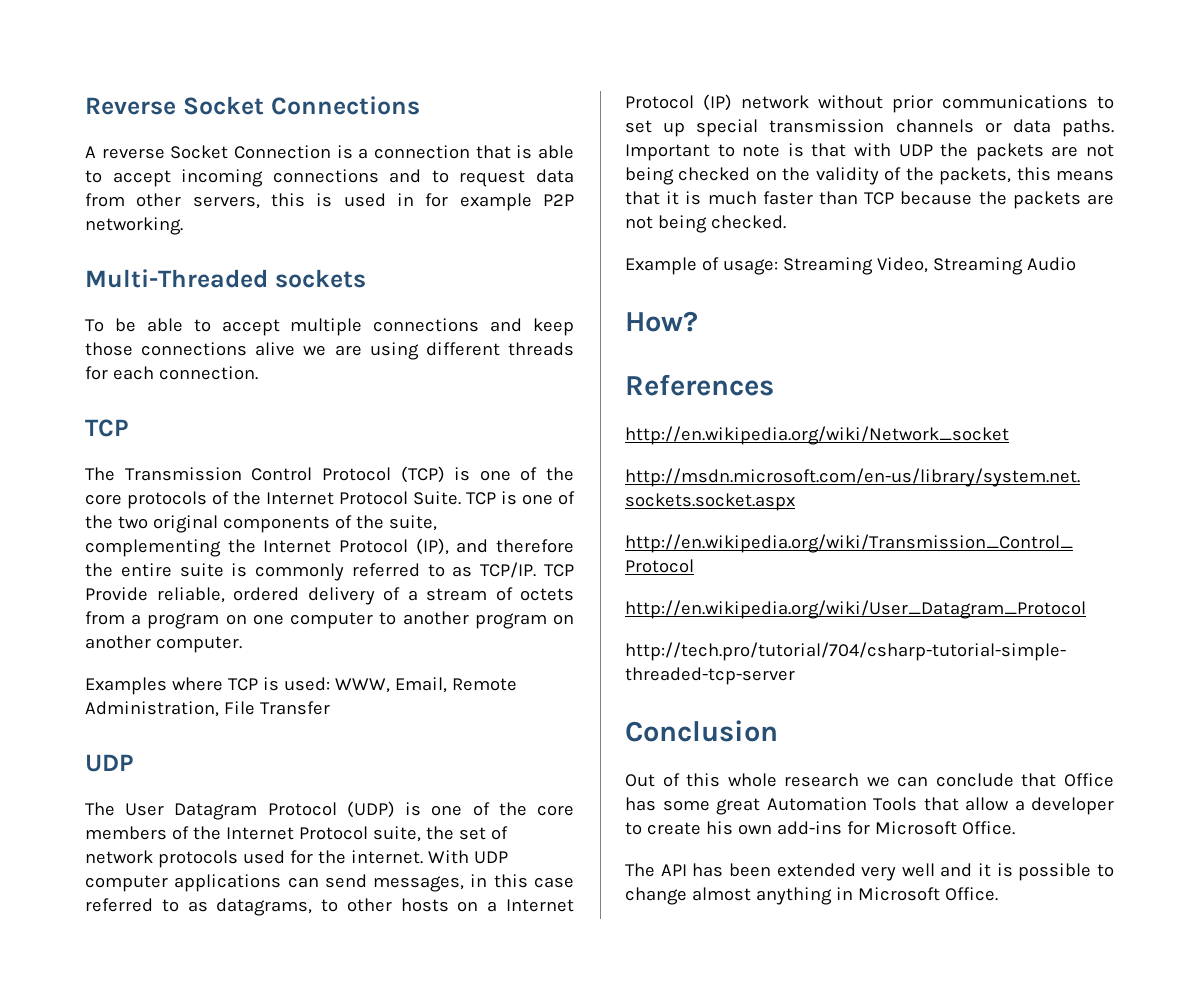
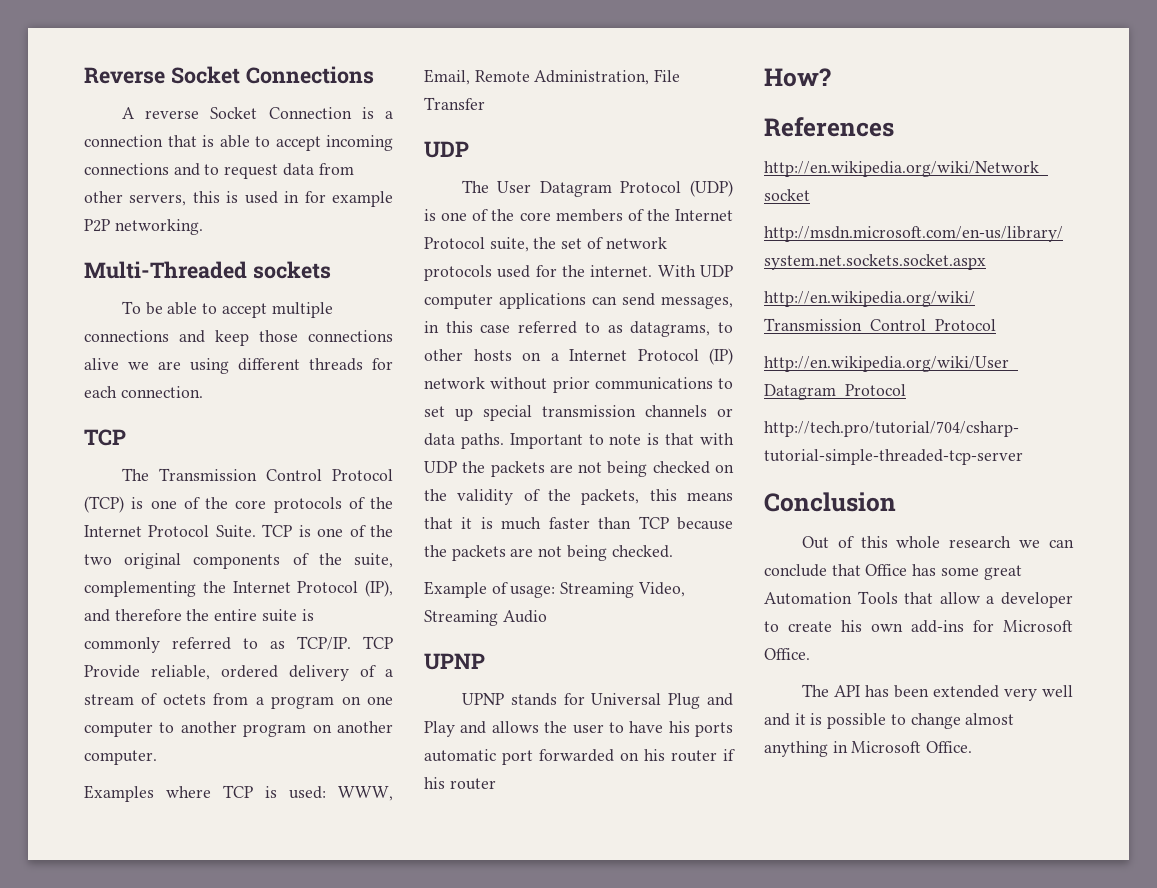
(1076, 264) none -> [424,653,485,670] [461,693,733,709] [424,721,733,737] [424,749,735,765] [424,777,496,790] // UPNP // UPNP stands for Universal Plug and Play and allows the user to have his ports automatic port forwarded on his router if his router

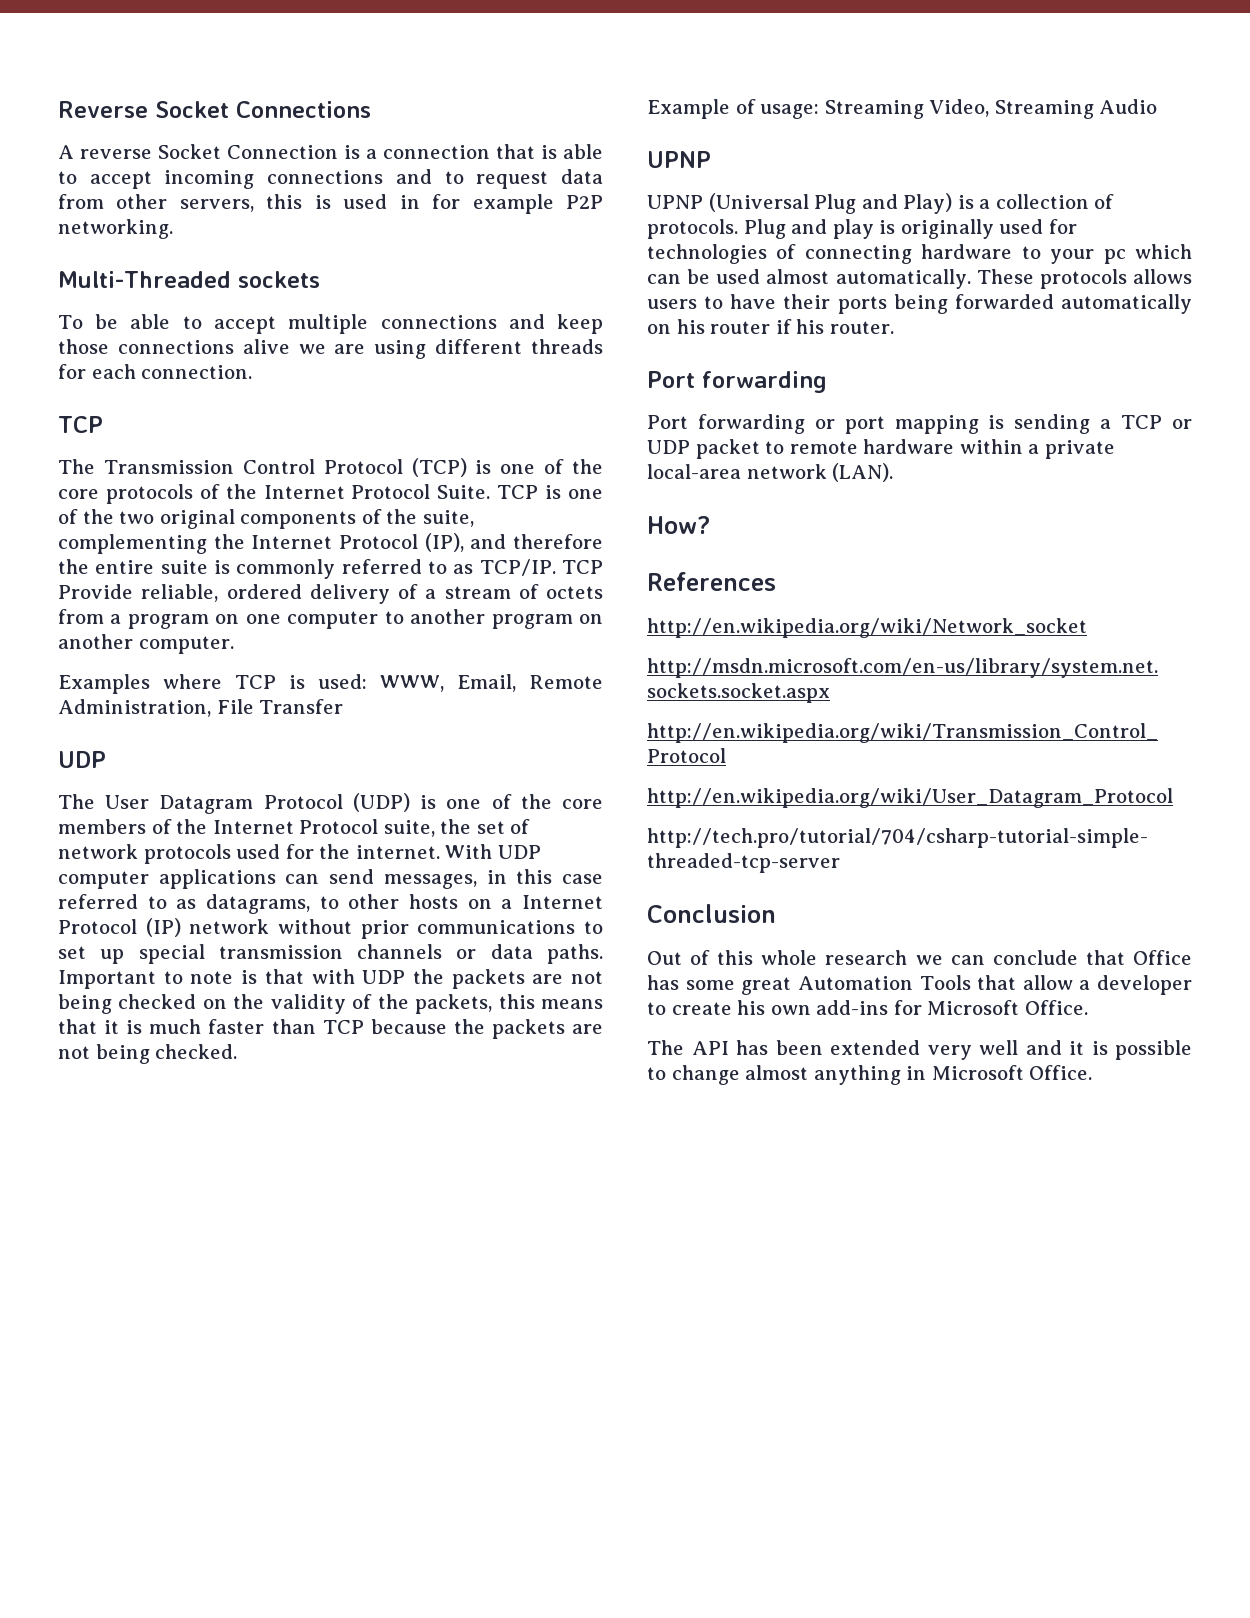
[510,693,733,709] [424,721,733,737] [424,749,614,765] stands for Universal Plug and Play and allows the user to have his ports automatic port forwarded -> [708,193,1115,214] [647,219,1077,239] [647,244,1192,264] [647,269,1192,289] [647,294,1192,314] (Universal Plug and Play) is a collection of protocols. Plug and play is originally used for technologies of connecting hardware to your pc which can be used almost automatically. These protocols allows users to have their ports being forwarded automatically
[449,778,496,790] router -> [829,321,894,334] [647,371,827,393] [647,414,1192,434] [647,439,1115,459] [647,463,894,482] router. // Port forwarding // Port forwarding or port mapping is sending a TCP or UDP packet to remote hardware within a private local-area network (LAN).

